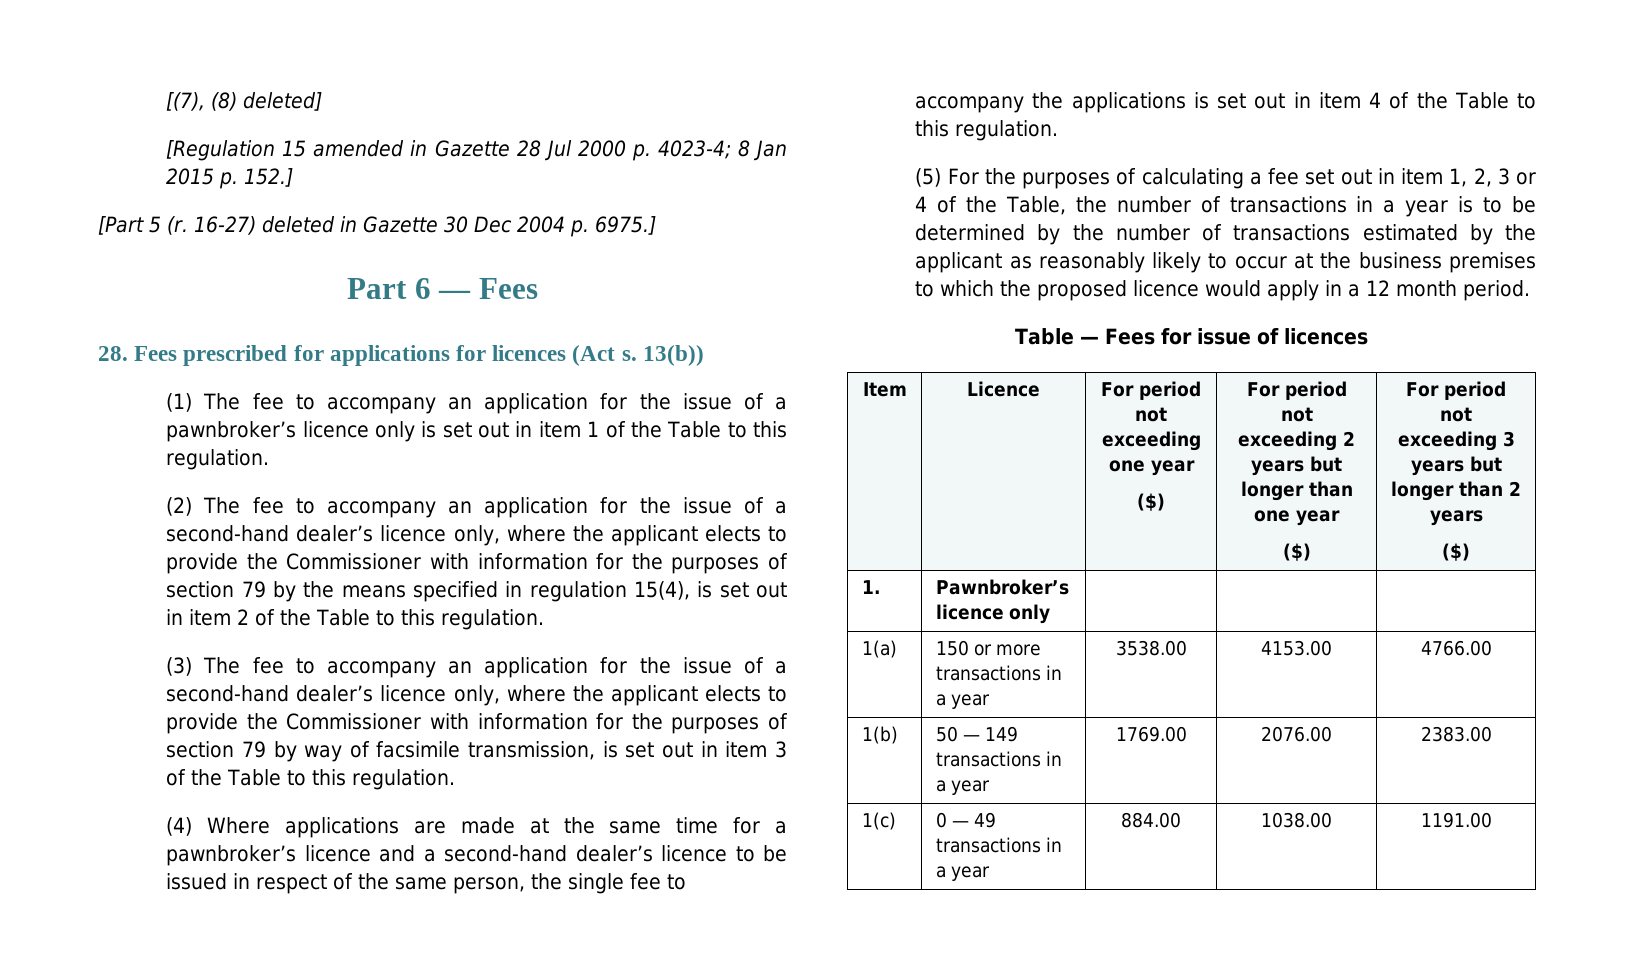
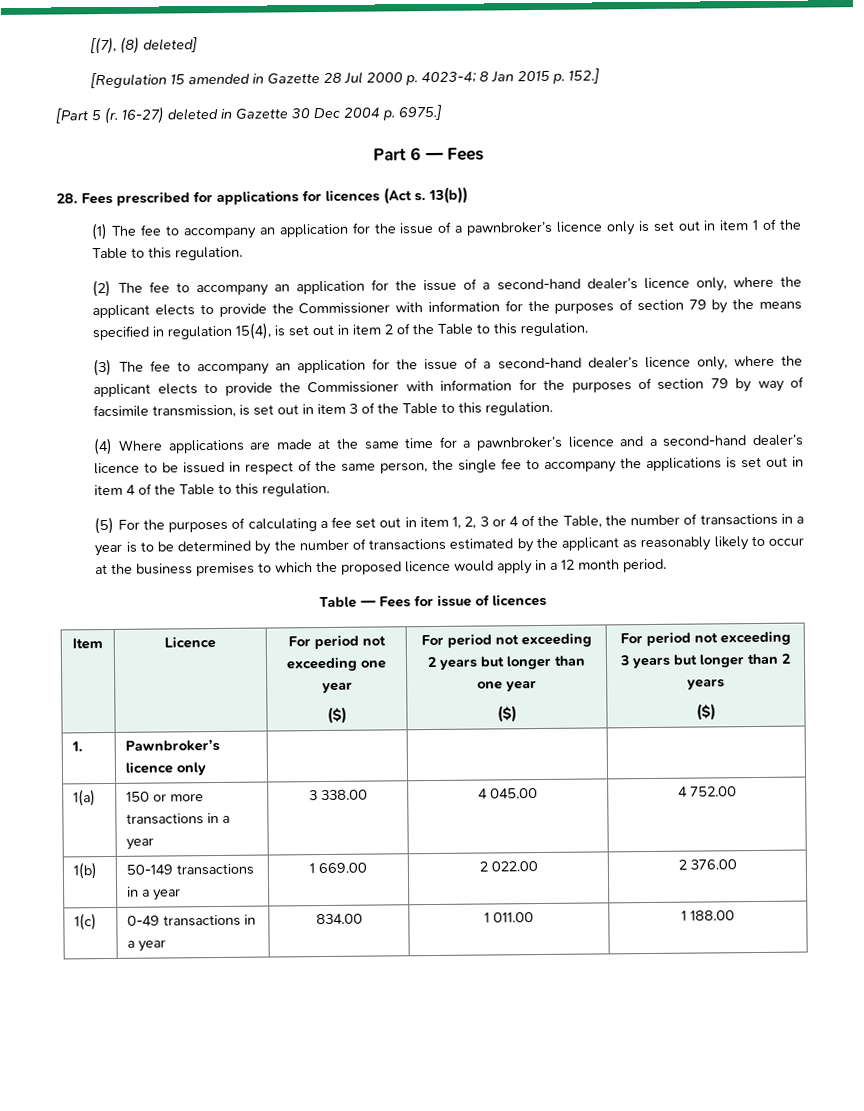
[1115,640,1187,656] [1261,640,1332,656] [1420,640,1492,656] [861,726,898,744] [935,726,1018,742] [935,751,1062,767] [935,780,990,795] [1115,726,1187,742] [1261,726,1332,742] [1420,726,1492,742] [861,812,896,830] [935,812,996,828] [935,837,1062,853] [935,866,990,881] [1121,812,1181,828] [1261,812,1332,828] [1420,812,1492,828] 3538.00 | 4153.00 | 4766.00 // 1(b) | 50 — 149 transactions in a year | 1769.00 | 2076.00 | 2383.00 // 1(c) | 0 — 49 transactions in a year | 884.00 | 1038.00 | 1191.00 -> [308,789,368,801] [478,788,538,799] [677,786,737,797] [73,862,98,880] [126,863,255,876] [127,886,182,901] [309,862,367,874] [478,861,538,872] [677,859,737,870] [74,913,98,931] [127,914,257,927] [127,939,167,952] [315,913,363,925] [484,912,534,923] [681,910,735,921] 3 338.00 | 4 045.00 | 4 752.00 // 1(b) | 50-149 transactions in a year | 1 669.00 | 2 022.00 | 2 376.00 // 1(c) | 0-49 transactions in a year | 834.00 | 1 011.00 | 1 188.00

